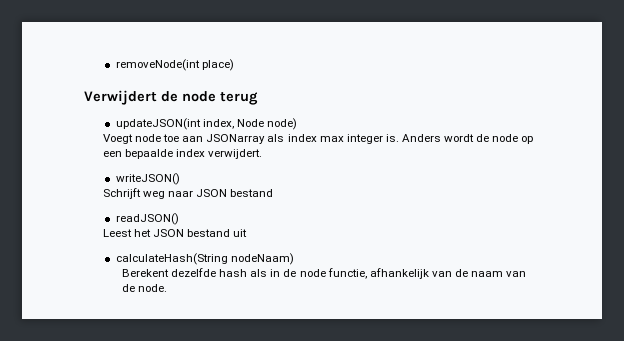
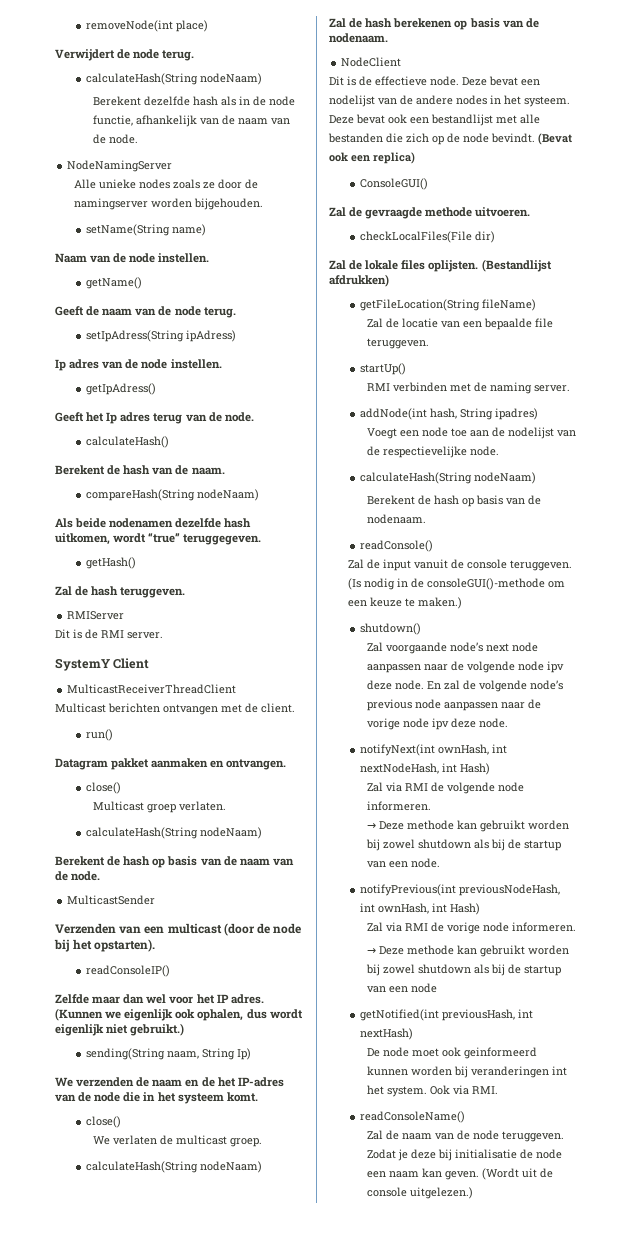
[220,92,258,105] [115,118,297,130] [102,134,534,144] [102,149,263,159] [115,173,180,185] [102,188,274,199] [115,213,179,225] [102,229,248,237] terug // updateJSON(int index, Node node) // Voegt node toe aan JSONarray als index max integer is. Anders wordt de node op een bepaalde index verwijdert. // writeJSON() // Schrijft weg naar JSON bestand // readJSON() // Leest het JSON bestand uit -> [162,50,195,61] terug.
(167, 288) none -> [67,160,173,172] [73,179,258,189] [73,198,263,210] [86,224,207,236] [55,253,210,263] [86,277,143,289] [55,306,236,318] [86,330,237,342] [55,359,222,371] [86,383,157,395] [55,412,254,424] [86,436,170,448] [55,465,225,475] [86,489,260,501] [55,518,252,528] [55,533,262,545] [86,557,137,569] [55,586,186,598] [67,611,125,620] [55,629,163,639] [55,658,150,671] [67,684,237,694] [55,703,295,715] [86,729,114,741] [55,758,287,770] [86,782,122,794] [92,801,226,813] [86,827,263,839] [55,856,294,868] [55,871,101,881] [67,895,156,905] [55,923,302,936] [54,939,156,952] [86,965,171,977] [55,994,264,1004] [55,1008,303,1021] [55,1023,185,1036] [86,1048,252,1060] [55,1077,284,1087] [55,1092,258,1104] [86,1116,122,1128] [92,1135,262,1147] [86,1161,263,1173] [329,18,539,30] [329,33,388,43] [341,57,402,67] [329,76,540,86] [329,95,570,107] [329,114,540,126] [328,133,572,145] [329,152,415,164] [360,178,429,190] [329,207,531,219] [360,231,496,243] [329,259,552,272] [329,274,389,287] [360,299,537,311] [366,318,553,330] [366,338,429,349] [360,363,407,375] [366,382,570,394] [360,408,539,420] [366,427,576,439] [366,446,499,458] [360,472,537,484] [366,495,541,507] [366,514,426,524] [360,540,434,552] [347,559,572,571] [347,578,565,590] [347,597,462,609] [360,623,422,635] [366,642,538,654] [366,661,564,673] [366,680,563,692] [366,699,541,711] [366,718,508,730] [360,744,508,756] [360,763,491,775] [366,782,524,794] [366,801,431,811] [366,820,569,832] [365,839,561,851] [366,858,440,868] [360,884,561,896] [360,903,481,915] [366,922,576,934] [366,945,569,957] [365,964,561,976] [366,983,437,993] [360,1009,534,1021] [360,1028,414,1040] [366,1047,537,1059] [366,1066,567,1078] [366,1085,498,1097] [360,1111,466,1123] [366,1130,564,1142] [366,1149,562,1161] [366,1168,553,1180] [366,1187,473,1199] // NodeNamingServer // Alle unieke nodes zoals ze door de namingserver worden bijgehouden. // setName(String name) // Naam van de node instellen. // getName() // Geeft de naam van de node terug. // setIpAdress(String ipAdress) // Ip adres van de node instellen. // getIpAdress() // Geeft het Ip adres terug van de node. // calculateHash() // Berekent de hash van de naam. // compareHash(String nodeNaam) // Als beide nodenamen dezelfde hash uitkomen, wordt “true” teruggegeven. // getHash() // Zal de hash teruggeven. // RMIServer // Dit is de RMI server. // SystemY Client // MulticastReceiverThreadClient // Multicast berichten ontvangen met de client. // run() // Datagram pakket aanmaken en ontvangen. // close() // Multicast groep verlaten. // calculateHash(String nodeNaam) // Berekent de hash op basis van de naam van de node. // MulticastSender // Verzenden van een multicast (door de node bij het opstarten). // readConsoleIP() // Zelfde maar dan wel voor het IP adres. (Kunnen we eigenlijk ook ophalen, dus wordt eigenlijk niet gebruikt.) // sending(String naam, String Ip) // We verzenden de naam en de het IP-adres van de node die in het systeem komt. // close() // We verlaten de multicast groep. // calculateHash(String nodeNaam) // Zal de hash berekenen op basis van de nodenaam. // NodeClient // Dit is de effectieve node. Deze bevat een nodelijst van de andere nodes in het systeem. Deze bevat ook een bestandlijst met alle bestanden die zich op de node bevindt. (Bevat ook een replica) // ConsoleGUI() // Zal de gevraagde methode uitvoeren. // checkLocalFiles(File dir) // Zal de lokale files oplijsten. (Bestandlijst afdrukken) // getFileLocation(String fileName) // Zal de locatie van een bepaalde file teruggeven. // startUp() // RMI verbinden met de naming server. // addNode(int hash, String ipadres) // Voegt een node toe aan de nodelijst van de respectievelijke node. // calculateHash(String nodeNaam) // Berekent de hash op basis van de nodenaam. // readConsole() // Zal de input vanuit de console teruggeven. (Is nodig in de consoleGUI()-methode om een keuze te maken.) // shutdown() // Zal voorgaande node’s next node aanpassen naar de volgende node ipv deze node. En zal de volgende node’s previous node aanpassen naar de vorige node ipv deze node. // notifyNext(int ownHash, int nextNodeHash, int Hash) // Zal via RMI de volgende node informeren. // → Deze methode kan gebruikt worden bij zowel shutdown als bij de startup van een node. // notifyPrevious(int previousNodeHash, int ownHash, int Hash) // Zal via RMI de vorige node informeren. // → Deze methode kan gebruikt worden bij zowel shutdown als bij de startup van een node // getNotified(int previousHash, int nextHash) // De node moet ook geinformeerd kunnen worden bij veranderingen int het system. Ook via RMI. // readConsoleName() // Zal de naam van de node teruggeven. Zodat je deze bij initialisatie de node een naam kan geven. (Wordt uit de console uitgelezen.)

